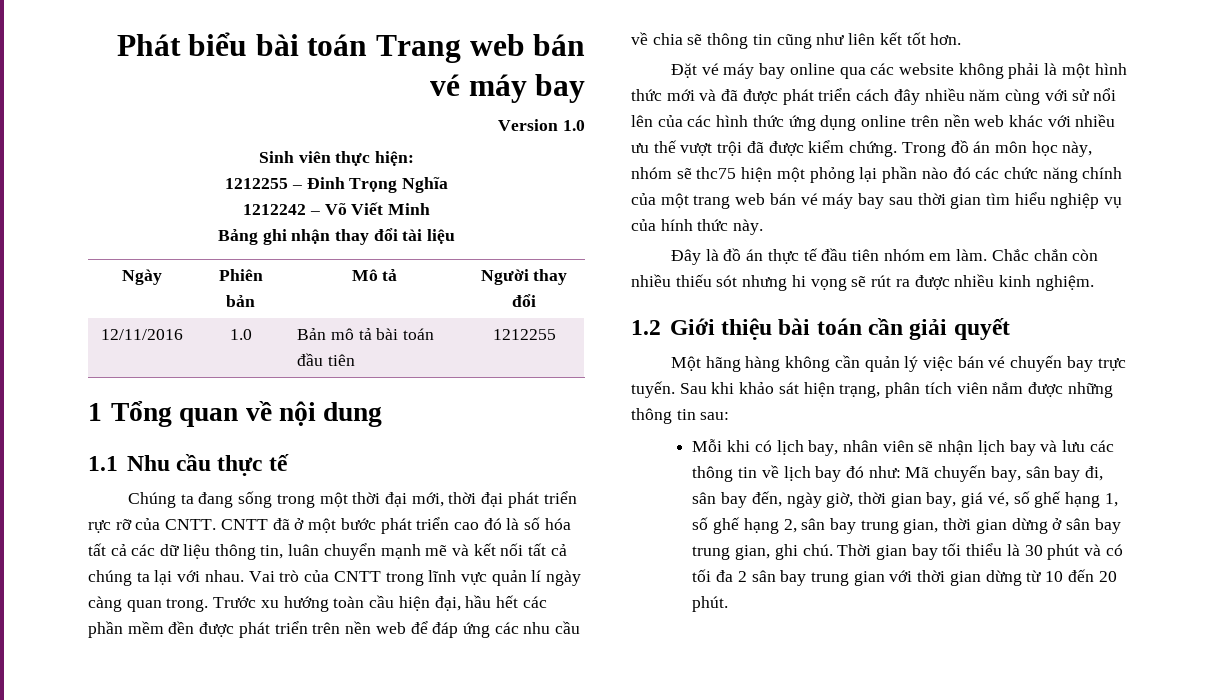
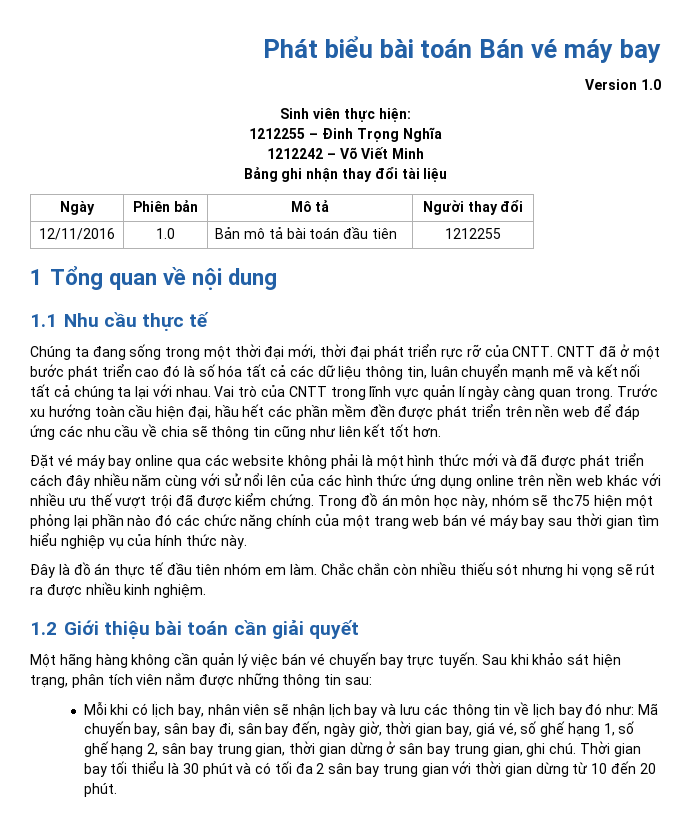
[375,34,585,63] Trang web bán -> [479,39,525,58] Bán

